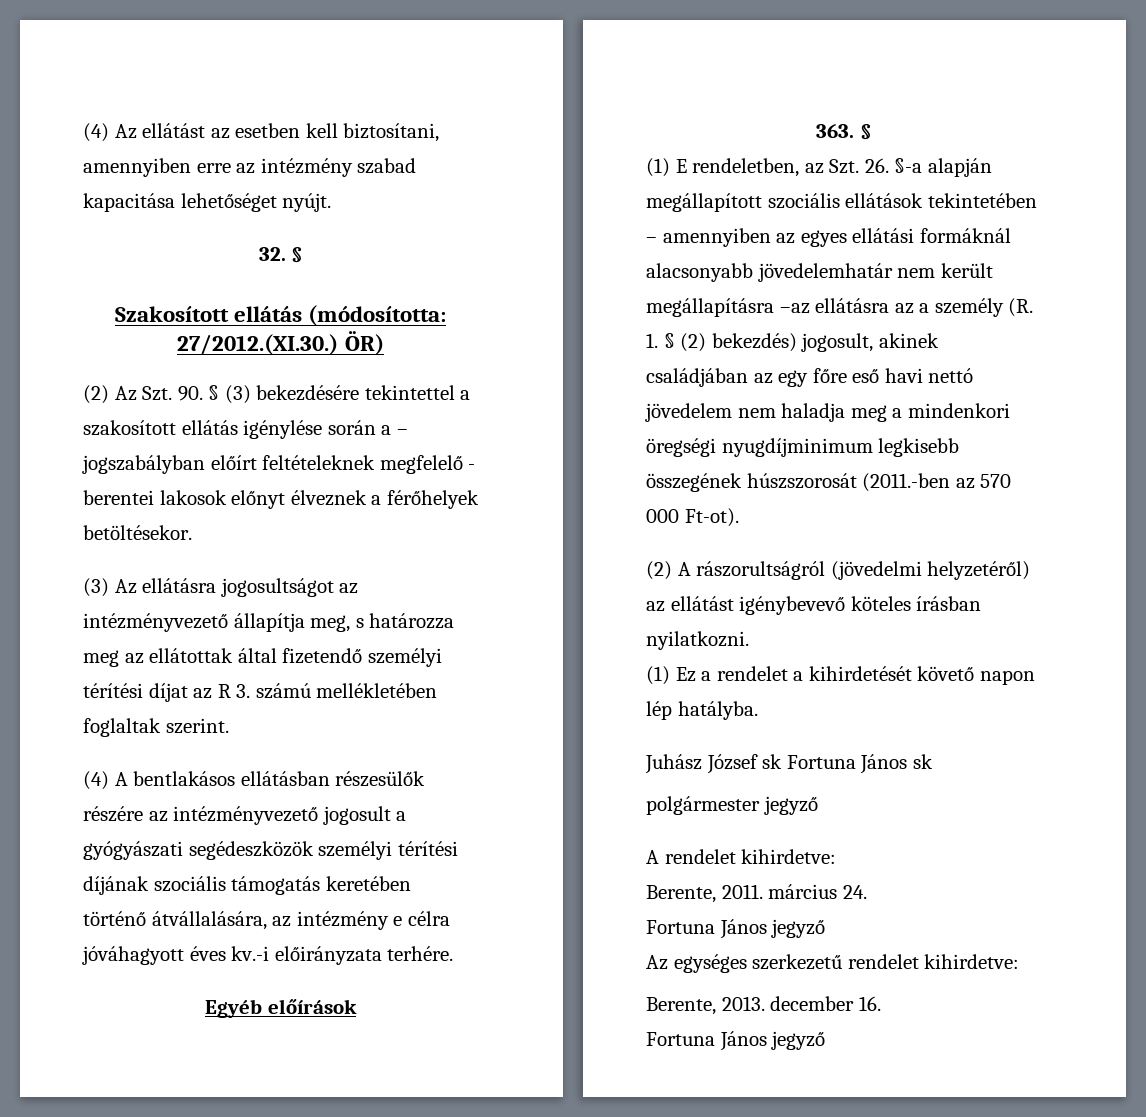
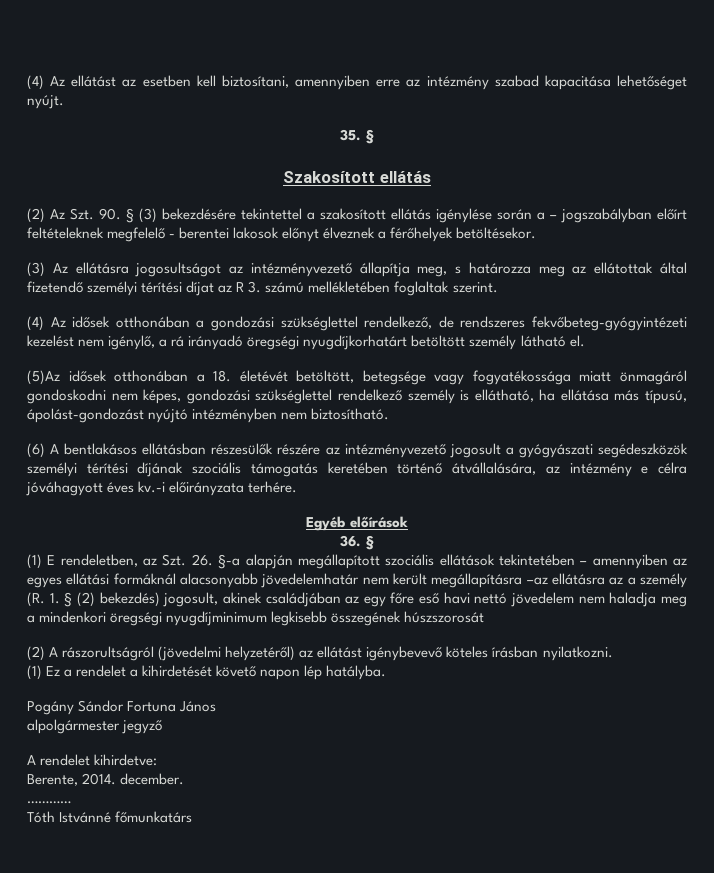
[258,247,286,261] 32. -> [340,129,362,141] 35.
[308,305,447,326] [177,331,384,355] (módosította: 27/2012.(XI.30.) ÖR) -> (431, 177) none
(109, 780) none -> [50,316,688,331] [27,335,585,350] [27,370,687,385] [27,389,688,404] [27,408,390,423] [27,443,45,458] Az idősek otthonában a gondozási szükséglettel rendelkező, de rendszeres fekvőbeteg-gyógyintézeti kezelést nem igénylő, a rá irányadó öregségi nyugdíjkorhatárt betöltött személy látható el. // (5)Az idősek otthonában a 18. életévét betöltött, betegsége vagy fogyatékossága miatt önmagáról gondoskodni nem képes, gondozási szükséglettel rendelkező személy is ellátható, ha ellátása más típusú, ápolást-gondozást nyújtó intézményben nem biztosítható. // (6)
[816,124,855,138] 363. -> [340,535,362,547] 36.
[862,473,1012,492] [646,508,739,527] (2011.-ben az 570 000 Ft-ot). -> (485, 617) none
[645,754,933,774] [646,796,760,815] Juhász József sk Fortuna János sk // polgármester -> [27,700,217,715] [27,719,120,734] Pogány Sándor Fortuna János // alpolgármester
[721,884,867,899] [646,919,826,939] [646,954,1020,973] [646,996,881,1015] [646,1031,826,1051] 2011. március 24. // Fortuna János jegyző // Az egységes szerkezetű rendelet kihirdetve: // Berente, 2013. december 16. // Fortuna János jegyző -> [82,773,185,785] [27,801,71,804] [27,811,193,823] 2014. december. // ………… // Tóth Istvánné főmunkatárs

